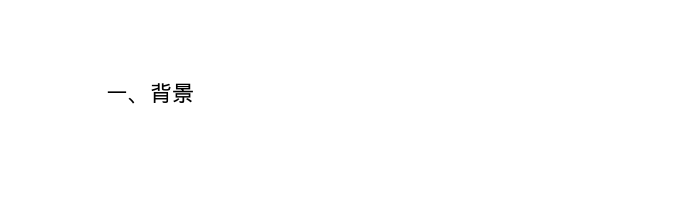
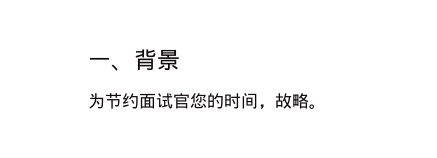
(194, 93) none -> [88,93,326,110] // 为节约面试官您的时间，故略。

